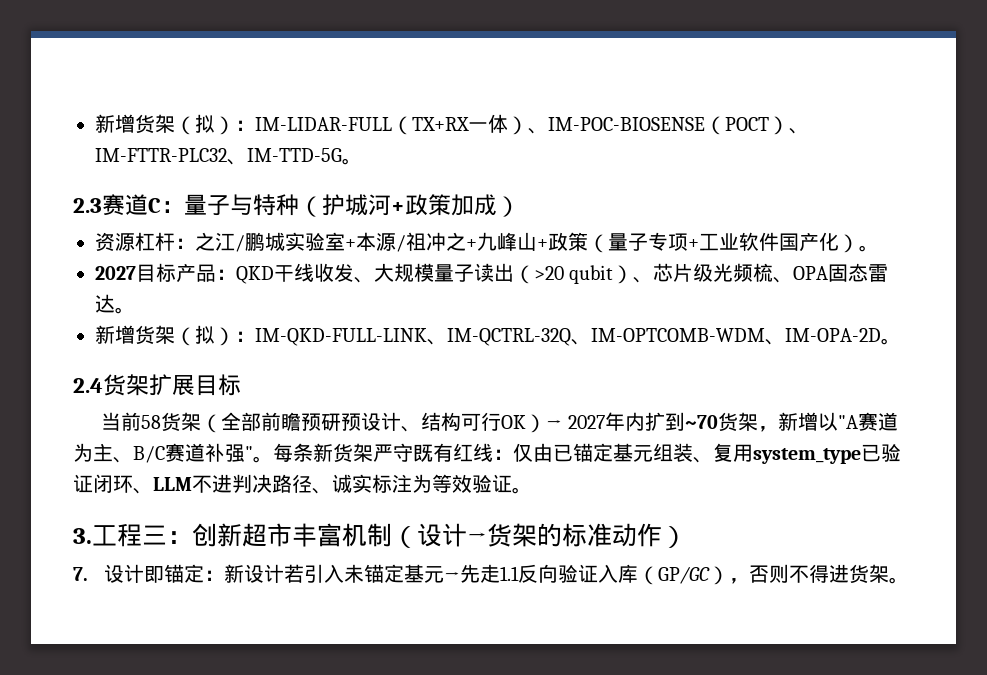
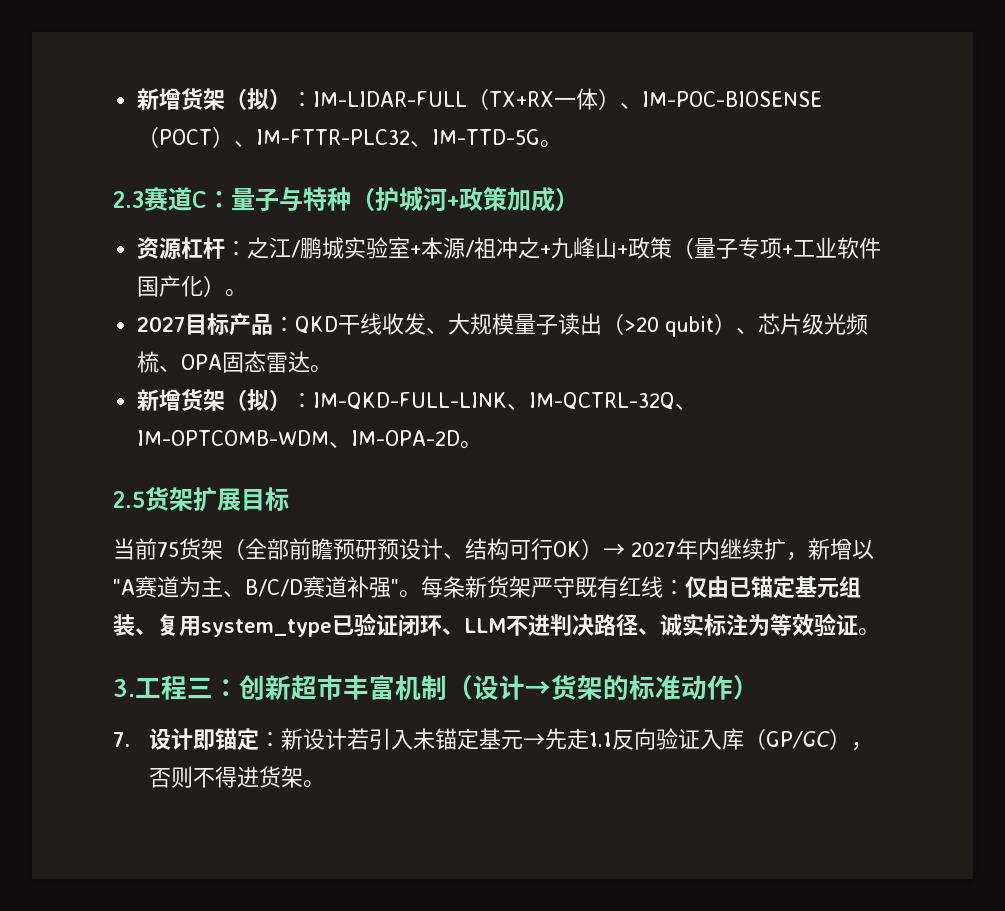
[73,378,103,393] 2.4 -> [113,491,145,508] 2.5
[141,415,162,429] 58 -> [157,542,179,557] 75
[644,412,758,432] 扩到~70货架 -> [720,538,786,560] 继续扩
[133,446,165,463] B/C -> [244,579,303,597] B/C/D

